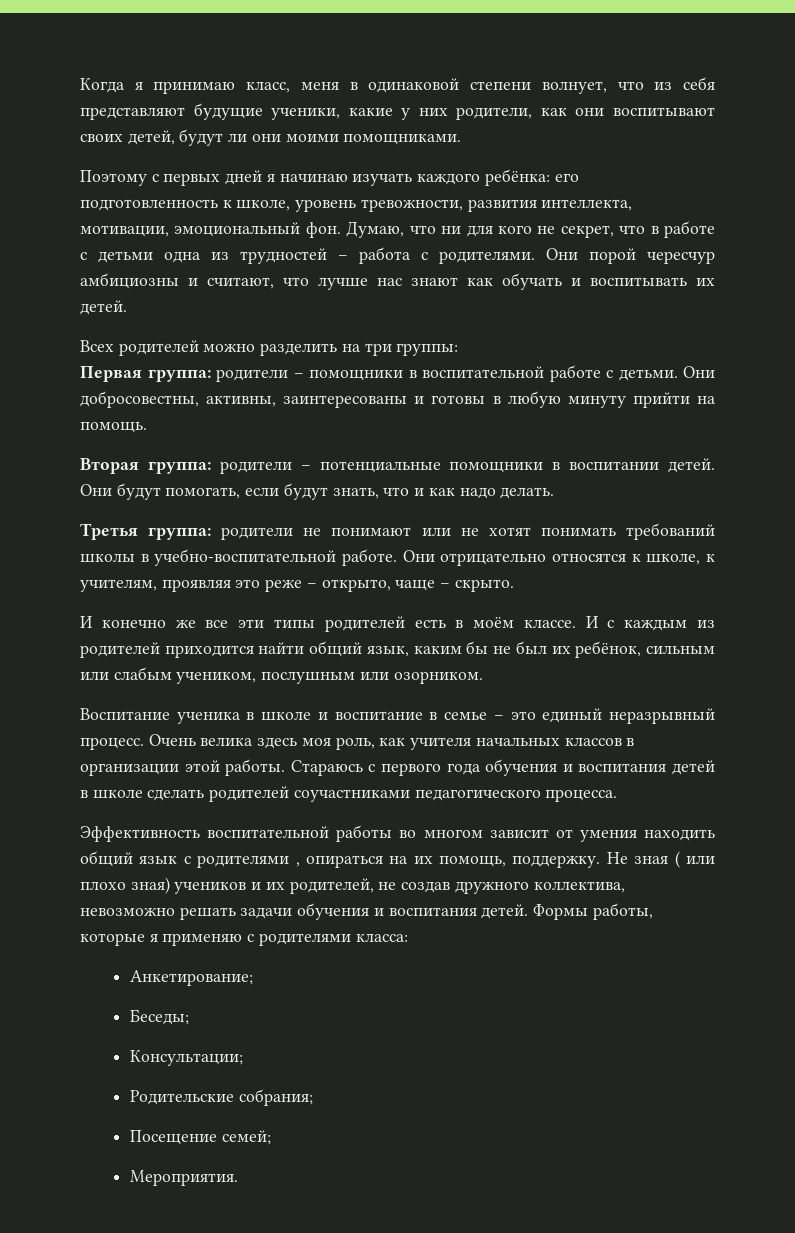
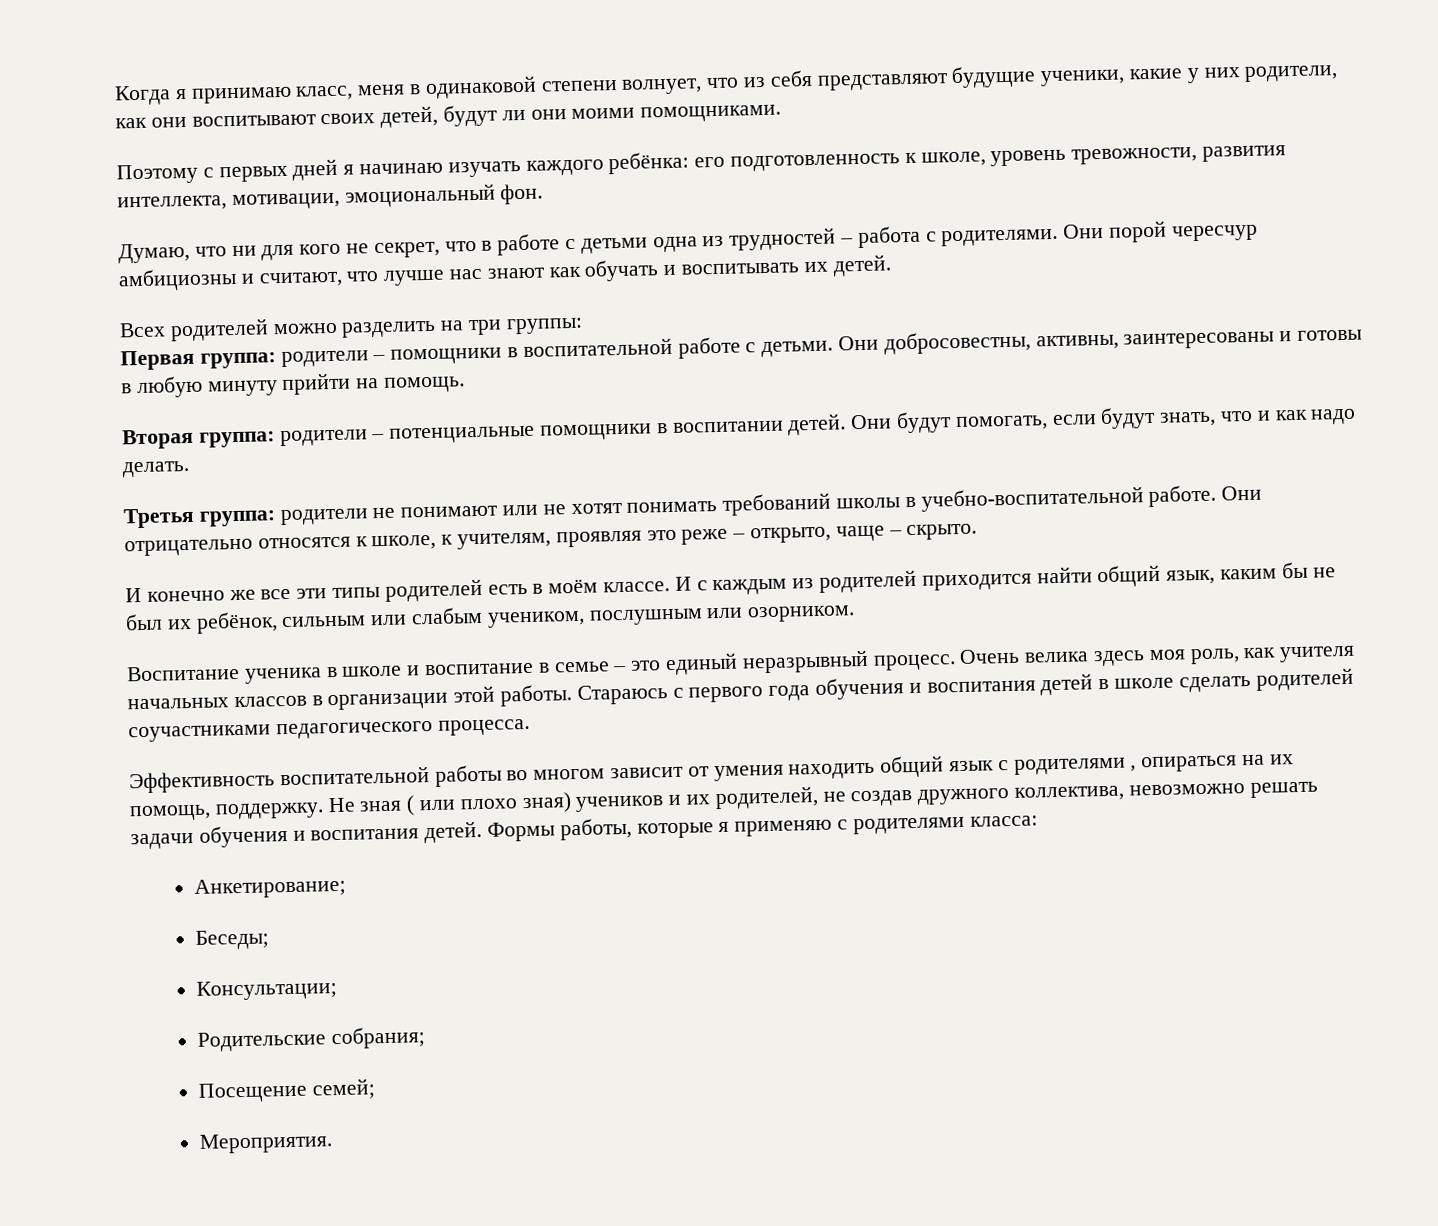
(341, 230) none -> (544, 194) //

